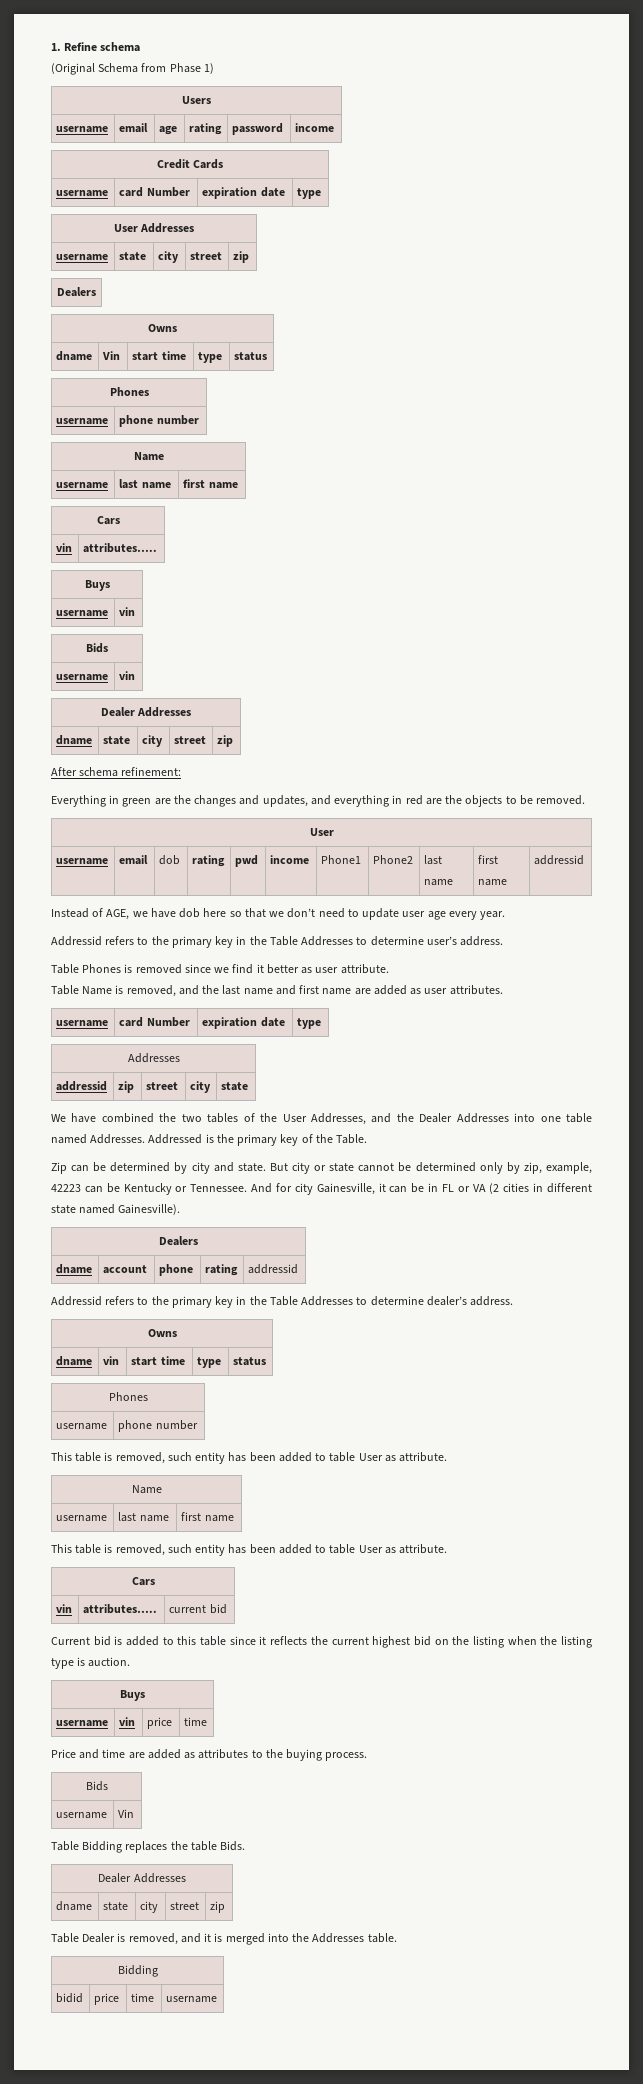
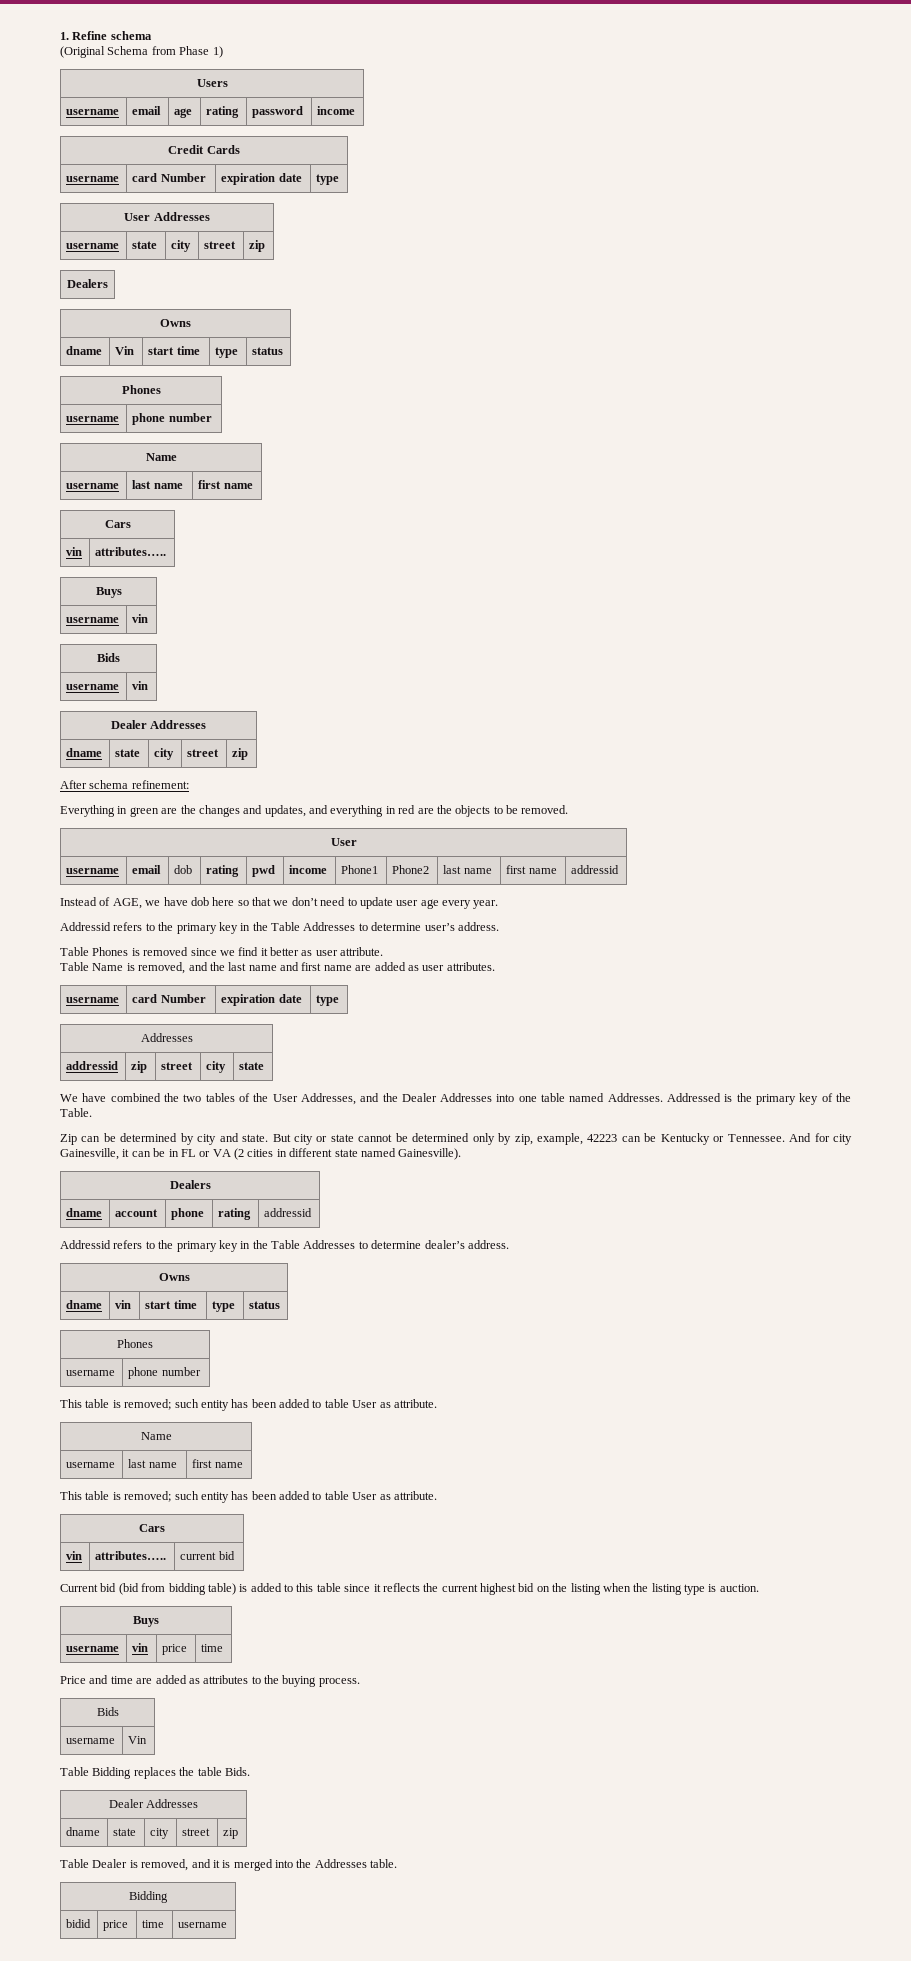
[115,1452,165,1464] removed, -> [124,1399,172,1410] removed;
[115,1544,165,1556] removed, -> [124,1491,172,1502] removed;
(111, 1641) none -> [118,1583,236,1595] (bid from bidding table)

